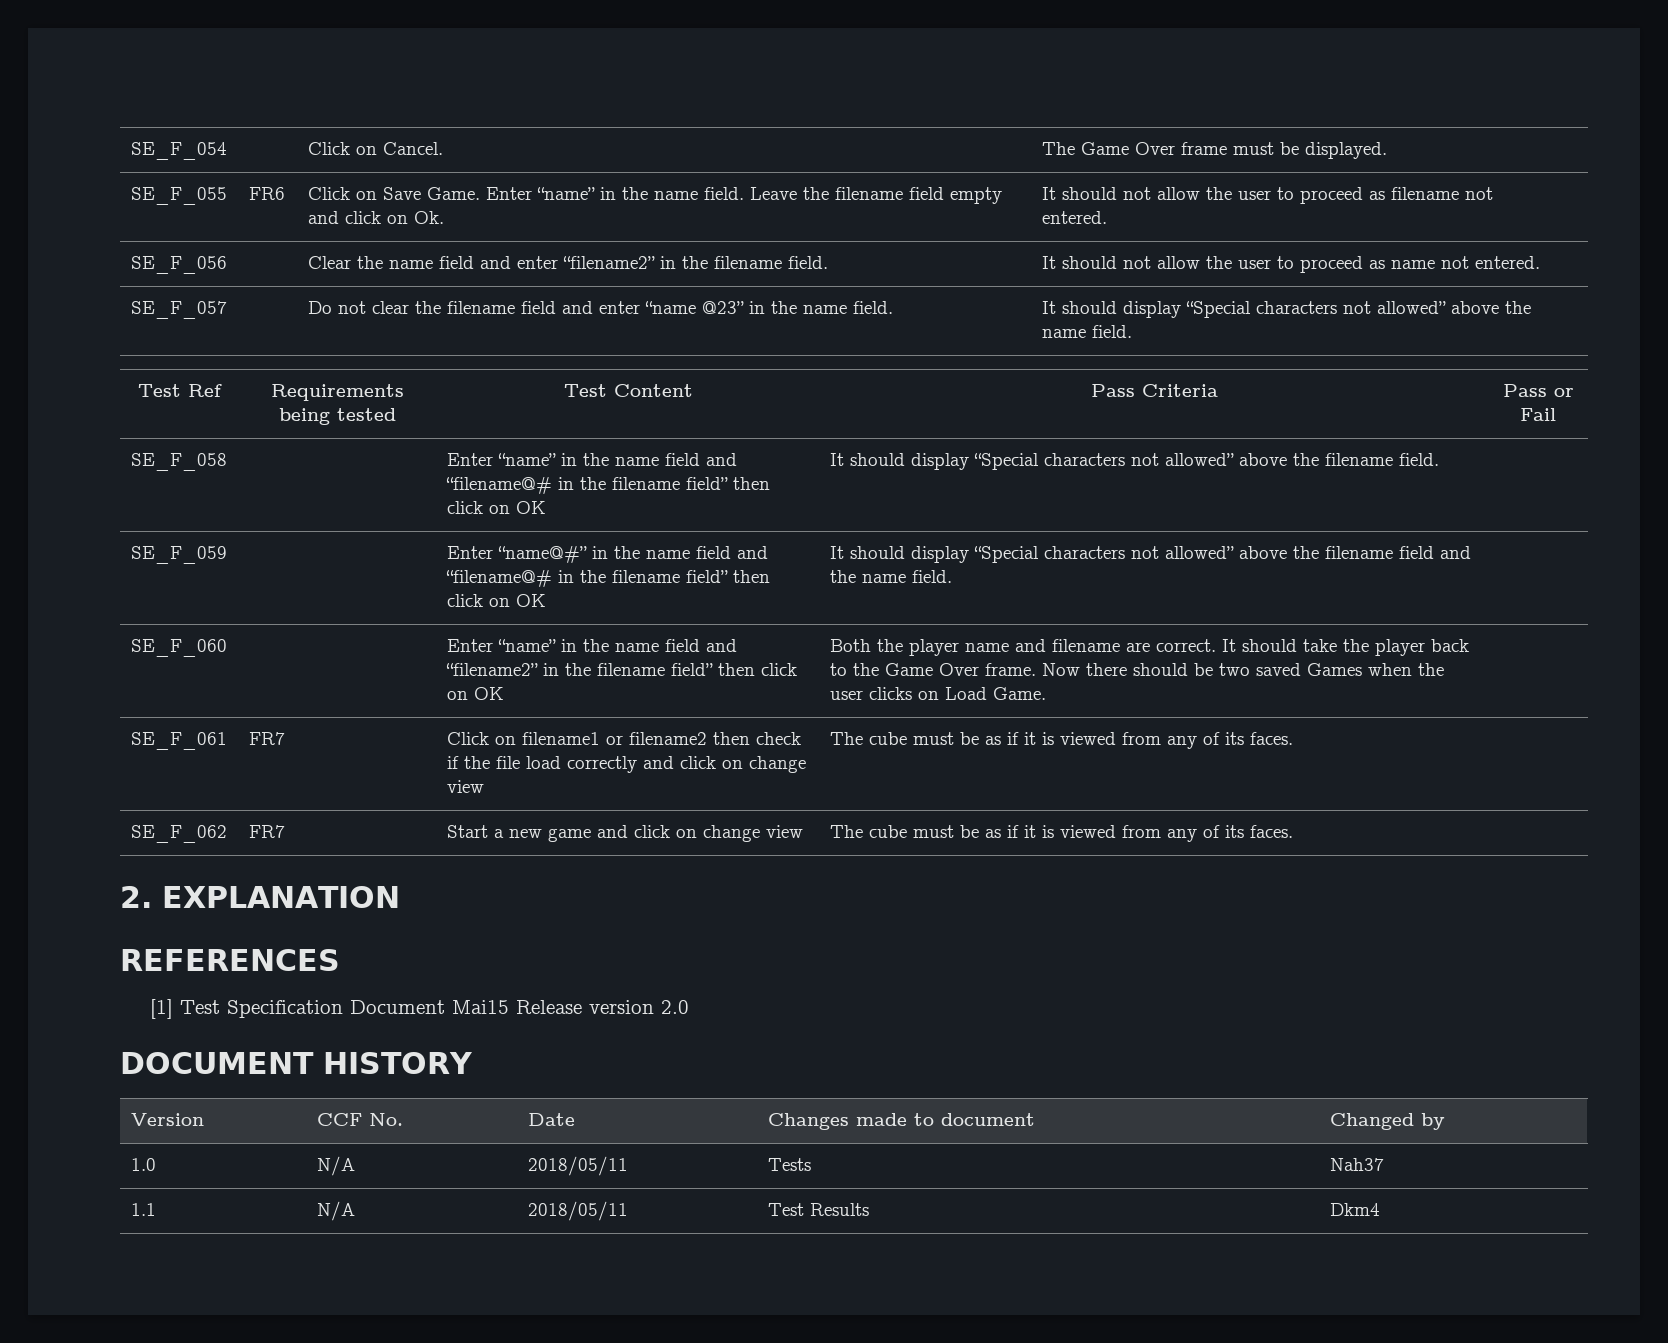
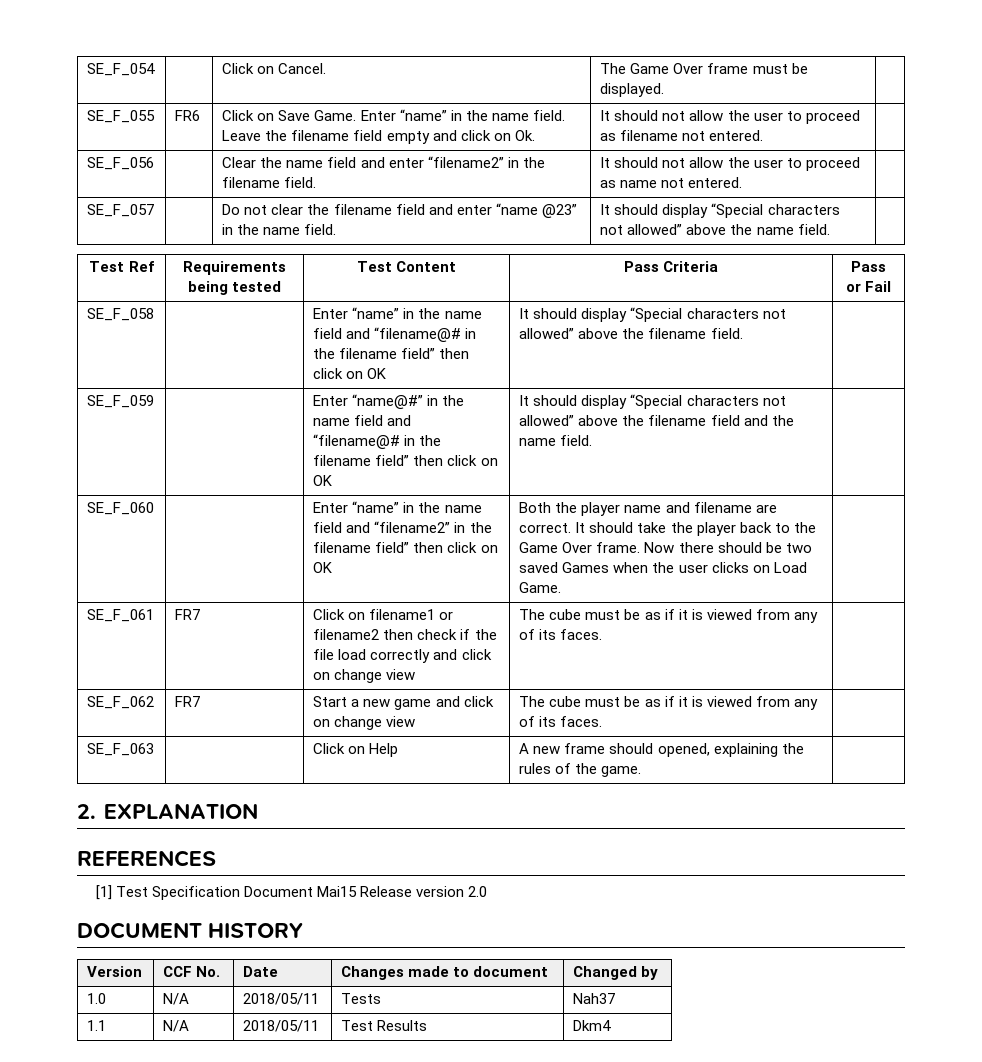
(1293, 831) none -> [87,743,155,756] [313,743,399,757] [519,743,804,757] [519,763,642,777] // SE_F_063 | | Click on Help | A new frame should opened, explaining the rules of the game. |

